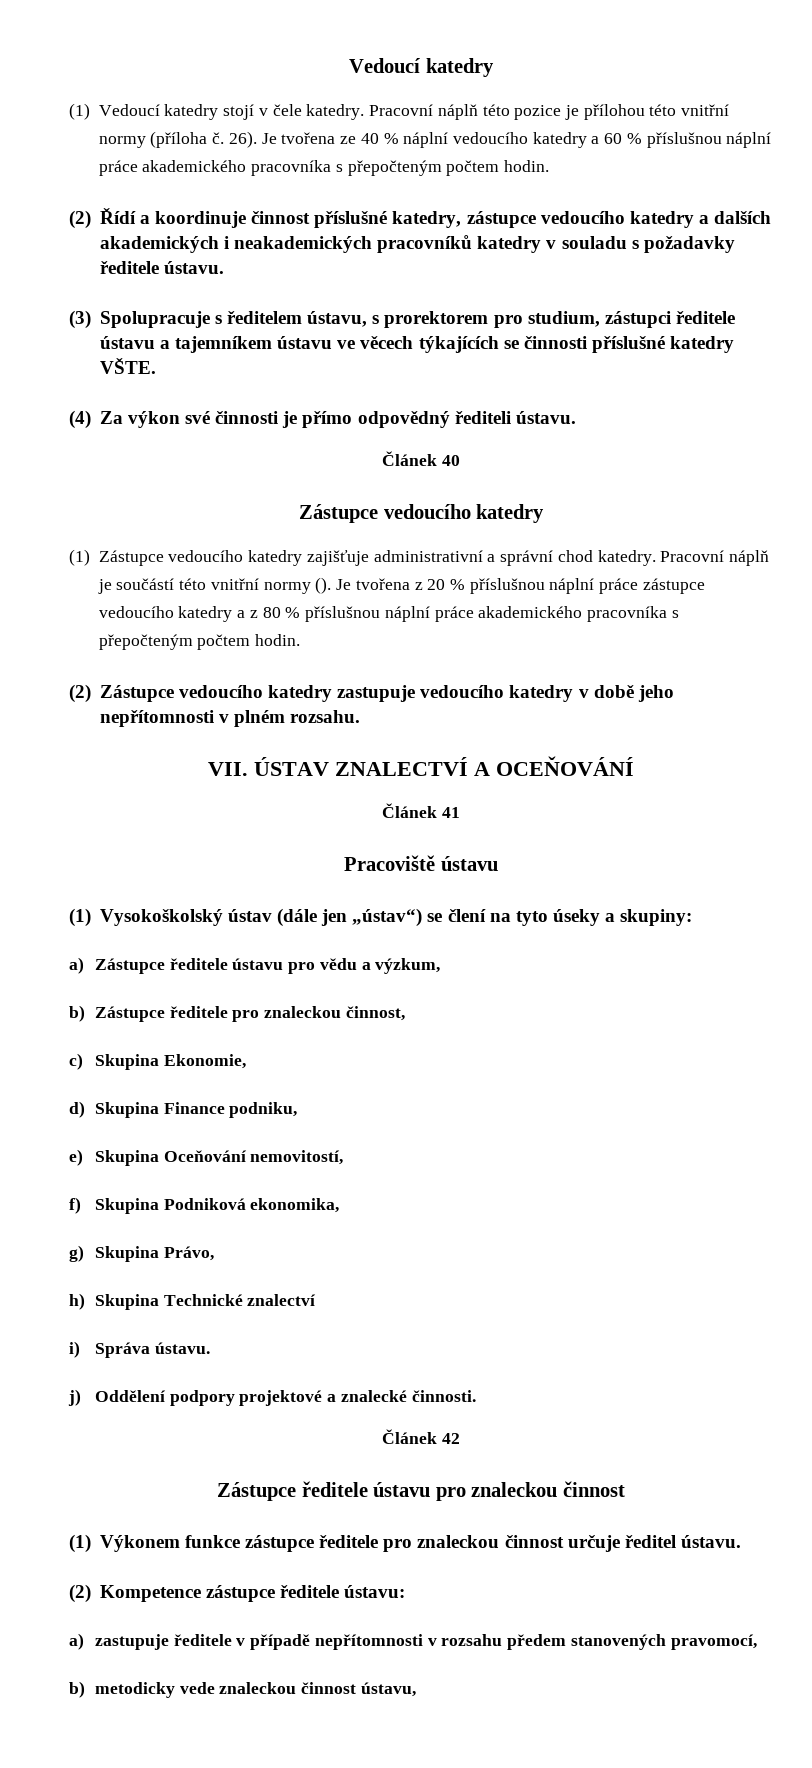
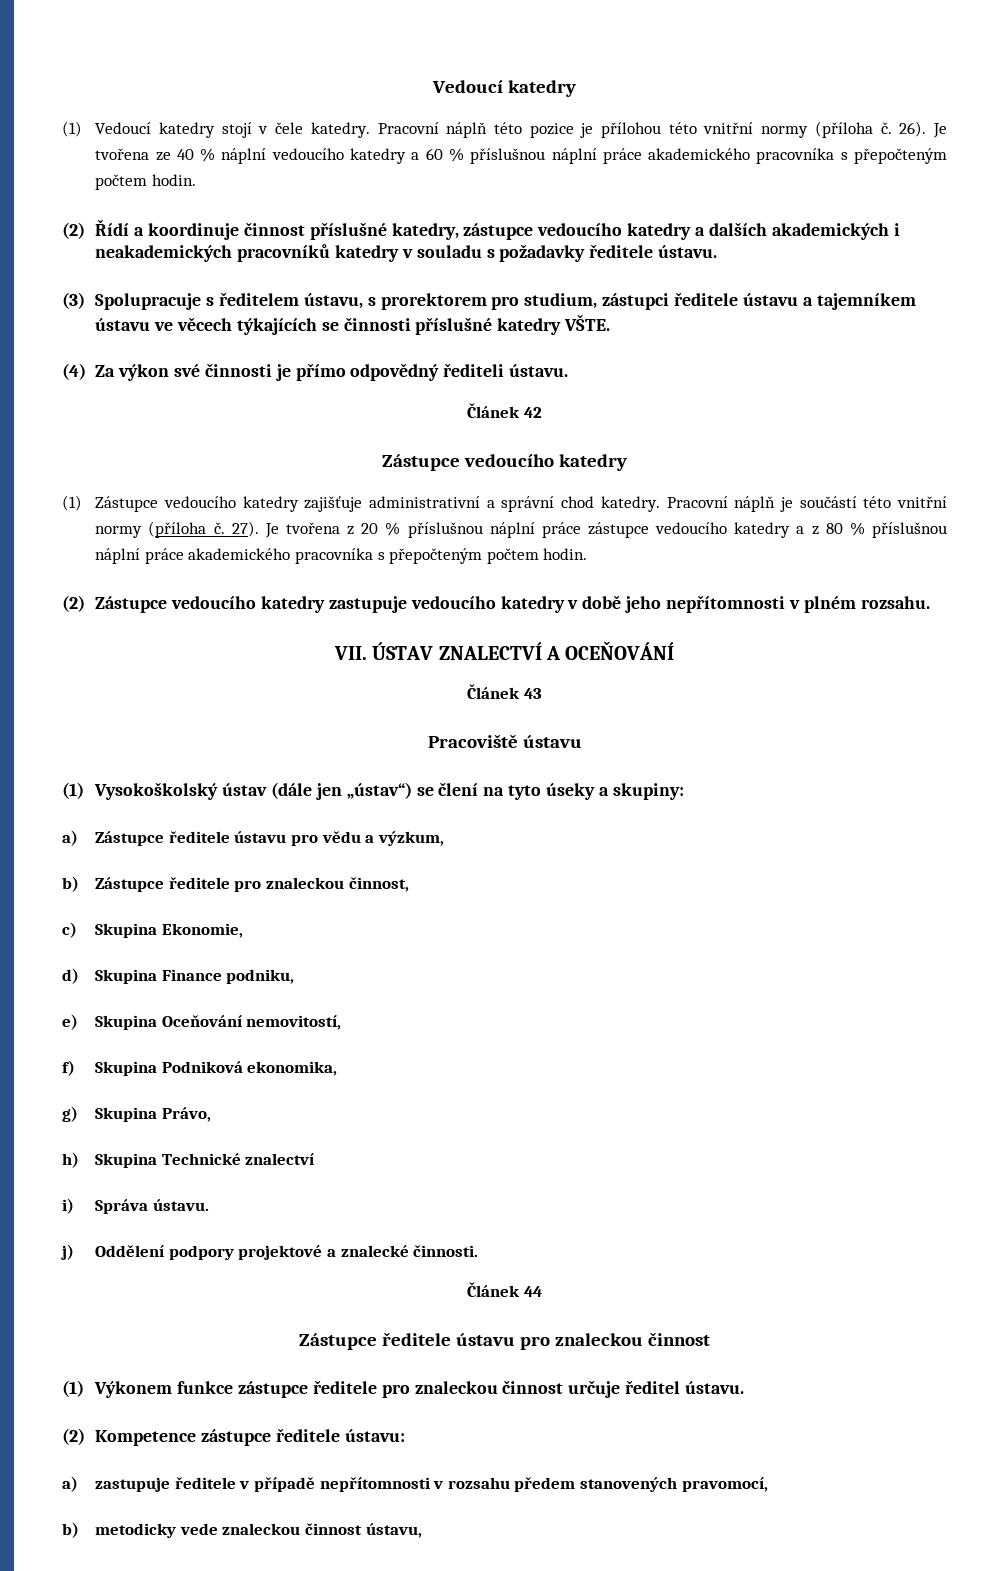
[441,455,460,466] 40 -> [523,407,542,418] 42
[315,577,332,594] (). -> [148,521,259,538] (příloha č. 27).
[441,807,460,818] 41 -> [523,688,542,699] 43
[441,1433,460,1444] 42 -> [523,1286,542,1297] 44

